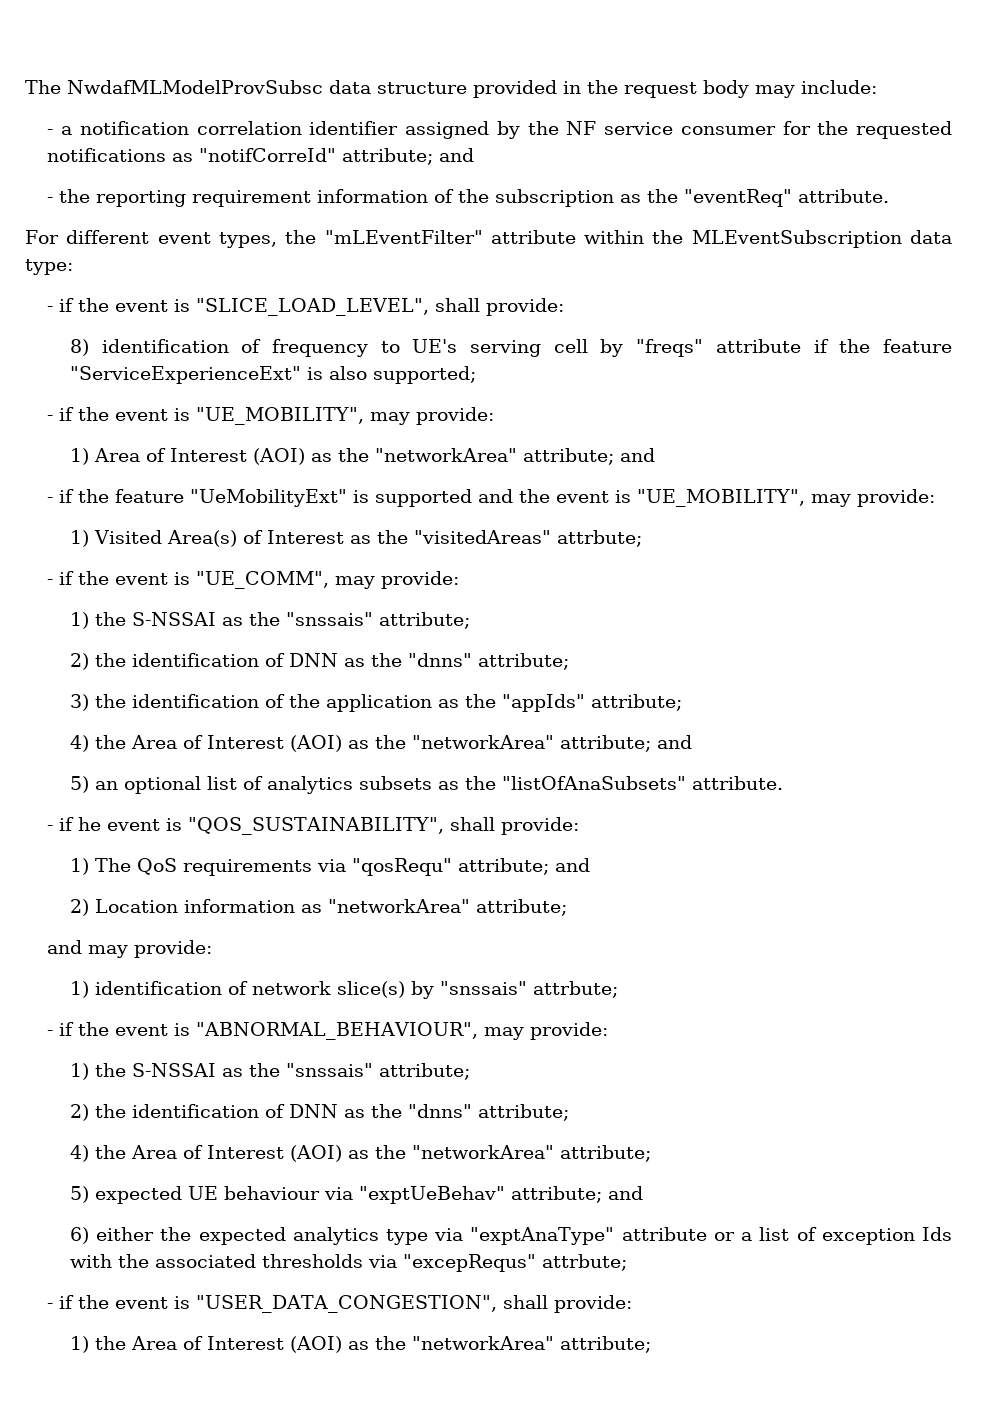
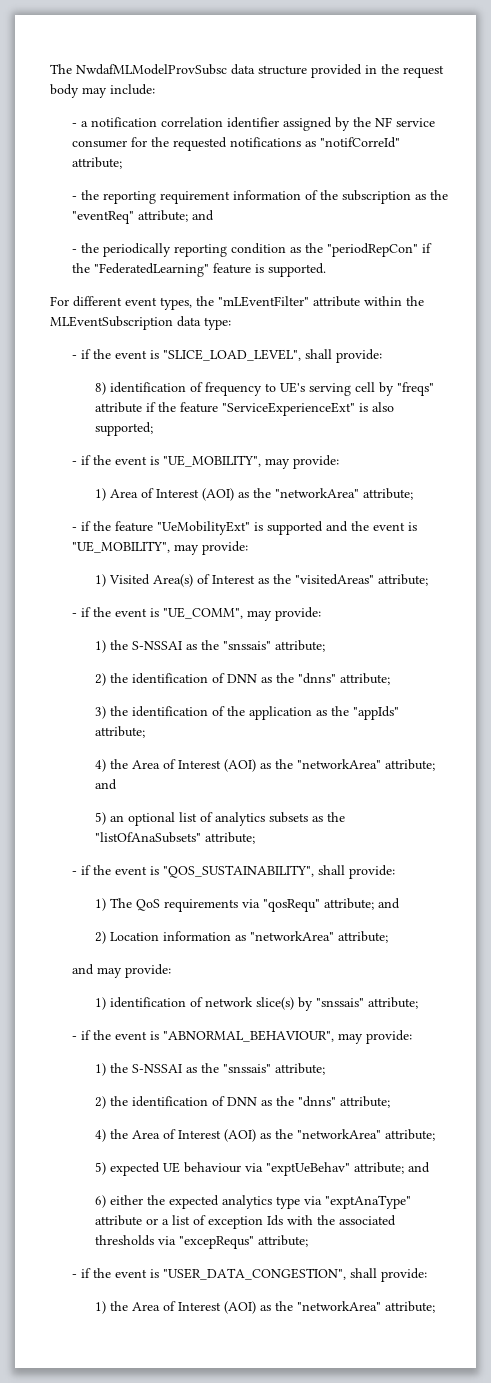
[439,148,475,162] and -> (123, 163) none
[798,189,890,203] attribute. -> [138,210,215,222] [72,243,433,257] [72,263,327,277] attribute; and // - the periodically reporting condition as the "periodRepCon" if the "FederatedLearning" feature is supported.
[619,448,655,462] and -> (413, 494) none
[556,530,642,547] attrbute; -> [377,574,428,586] attribute;
[691,776,783,790] [47,817,102,831] attribute. // - if he -> [204,832,255,844] [72,865,112,875] attribute; // - if the
[532,981,618,998] attrbute; -> [367,997,418,1009] attribute;
[541,1254,627,1271] attrbute; -> [257,1235,308,1247] attribute;

